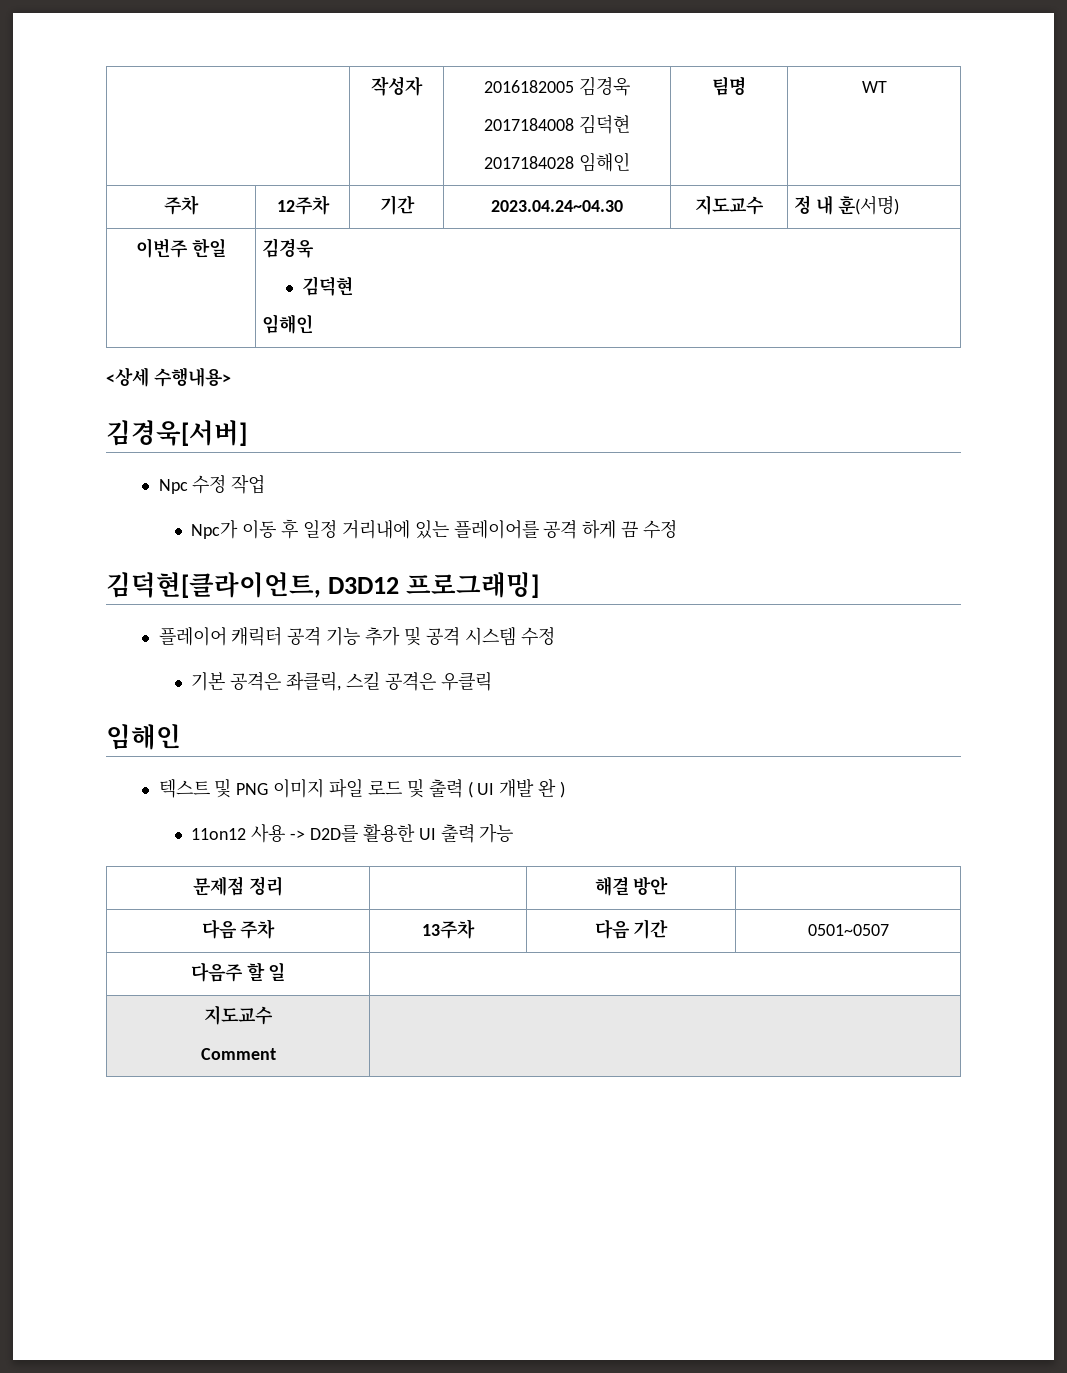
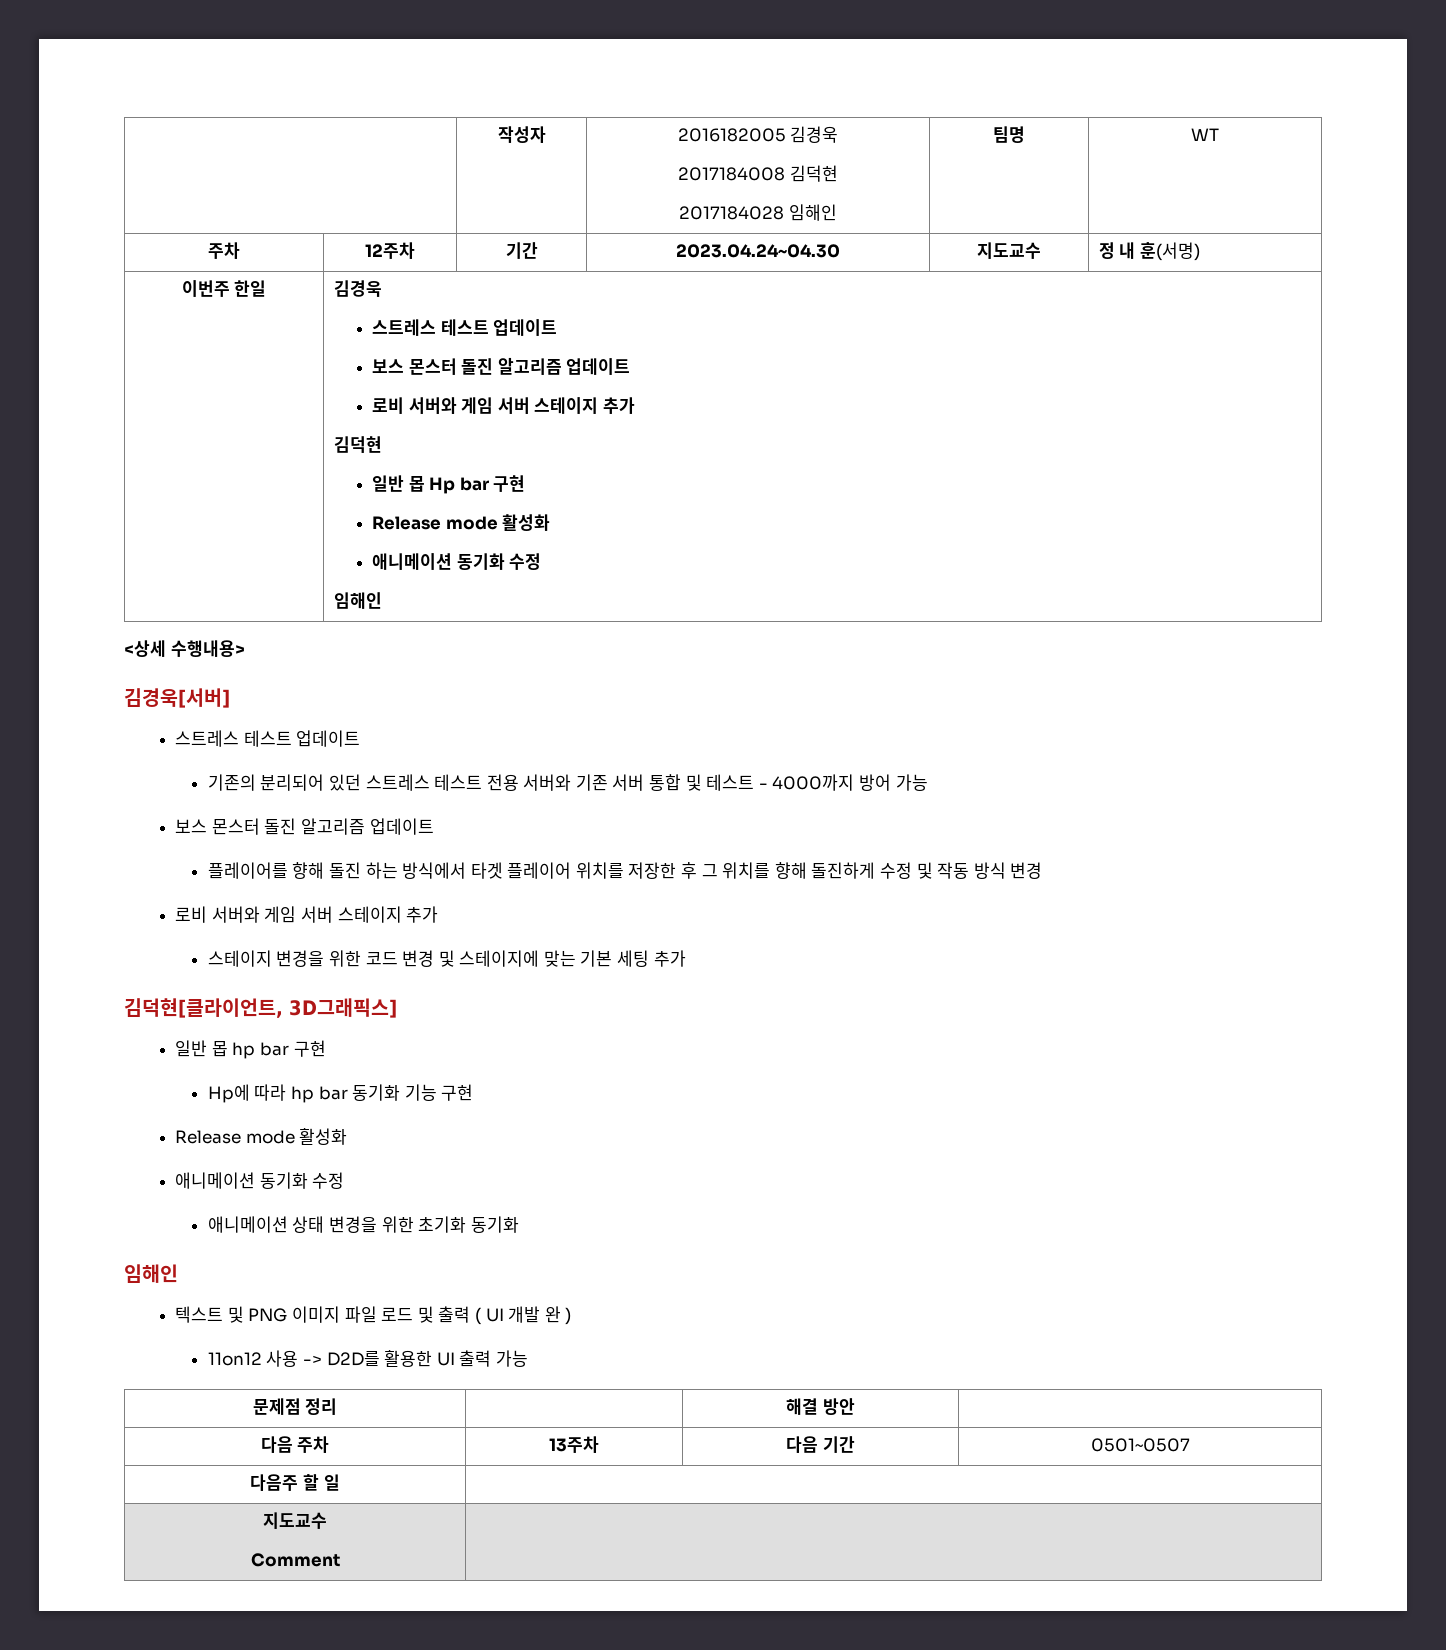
[301,276,353,296] [262,314,314,334] [106,367,231,387] [106,420,247,446] [158,475,266,494] [191,519,678,539] [106,572,539,598] [158,626,555,646] [191,672,492,691] 김덕현 // 임해인 // <상세 수행내용> // 김경욱[서버] // Npc 수정 작업 // Npc가 이동 후 일정 거리내에 있는 플레이어를 공격 하게 끔 수정 // 김덕현[클라이언트, D3D12 프로그래밍] // 플레이어 캐릭터 공격 기능 추가 및 공격 시스템 수정 // 기본 공격은 좌클릭, 스킬 공격은 우클릭 -> [372,319,558,336] [372,357,631,375] [372,397,636,414] [333,436,382,453] [372,475,526,494] [372,514,551,531] [372,553,542,570] [333,592,382,609] [124,640,245,657] [124,688,230,708] [175,730,361,747] [207,774,928,791] [175,818,434,835] [207,862,1043,879] [175,906,439,923] [207,950,686,967] [124,998,397,1018] [175,1040,326,1059] [207,1084,474,1103] [175,1128,348,1145] [175,1172,345,1189] [207,1216,519,1233] 스트레스 테스트 업데이트 // 보스 몬스터 돌진 알고리즘 업데이트 // 로비 서버와 게임 서버 스테이지 추가 // 김덕현 // 일반 몹 Hp bar 구현 // Release mode 활성화 // 애니메이션 동기화 수정 // 임해인 // <상세 수행내용> // 김경욱[서버] // 스트레스 테스트 업데이트 // 기존의 분리되어 있던 스트레스 테스트 전용 서버와 기존 서버 통합 및 테스트 - 4000까지 방어 가능 // 보스 몬스터 돌진 알고리즘 업데이트 // 플레이어를 향해 돌진 하는 방식에서 타겟 플레이어 위치를 저장한 후 그 위치를 향해 돌진하게 수정 및 작동 방식 변경 // 로비 서버와 게임 서버 스테이지 추가 // 스테이지 변경을 위한 코드 변경 및 스테이지에 맞는 기본 세팅 추가 // 김덕현[클라이언트, 3D그래픽스] // 일반 몹 hp bar 구현 // Hp에 따라 hp bar 동기화 기능 구현 // Release mode 활성화 // 애니메이션 동기화 수정 // 애니메이션 상태 변경을 위한 초기화 동기화

